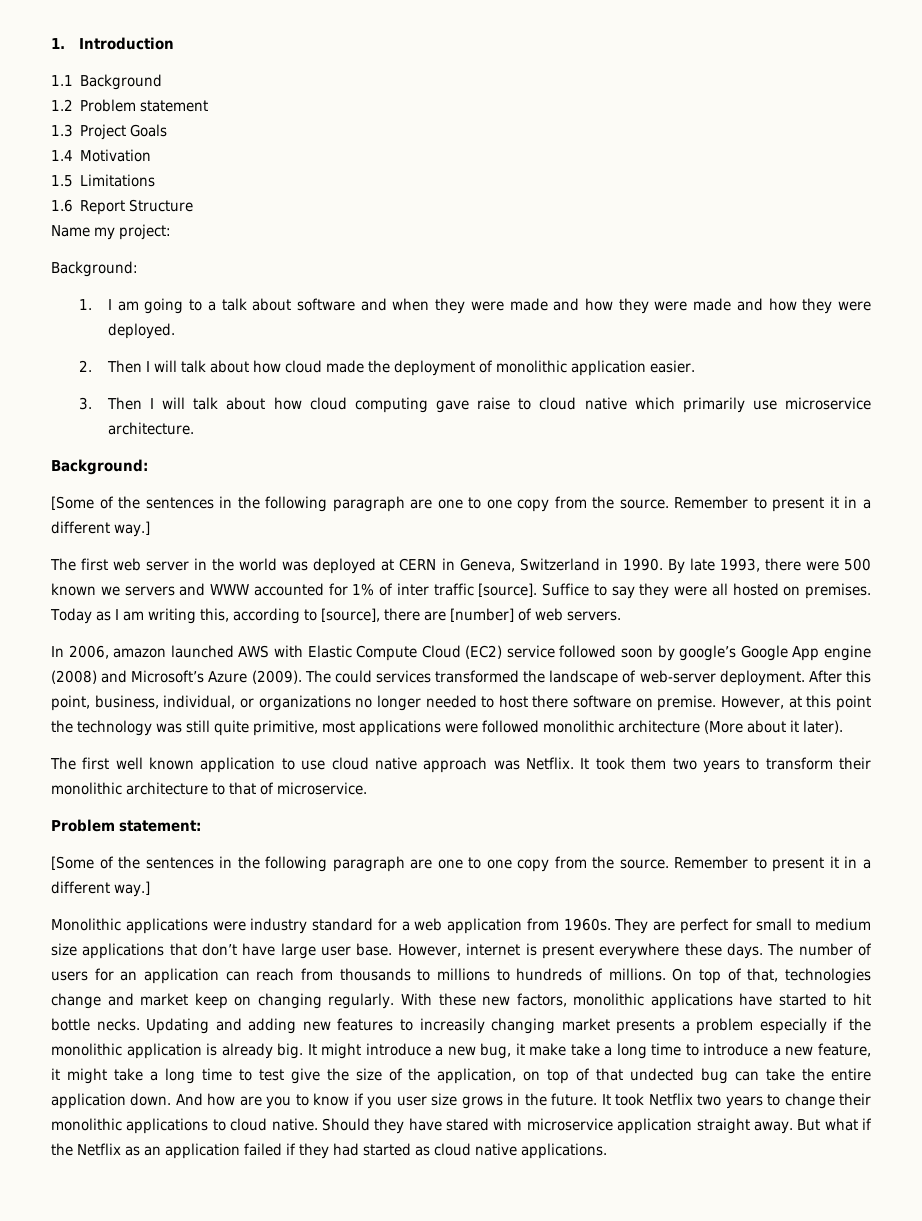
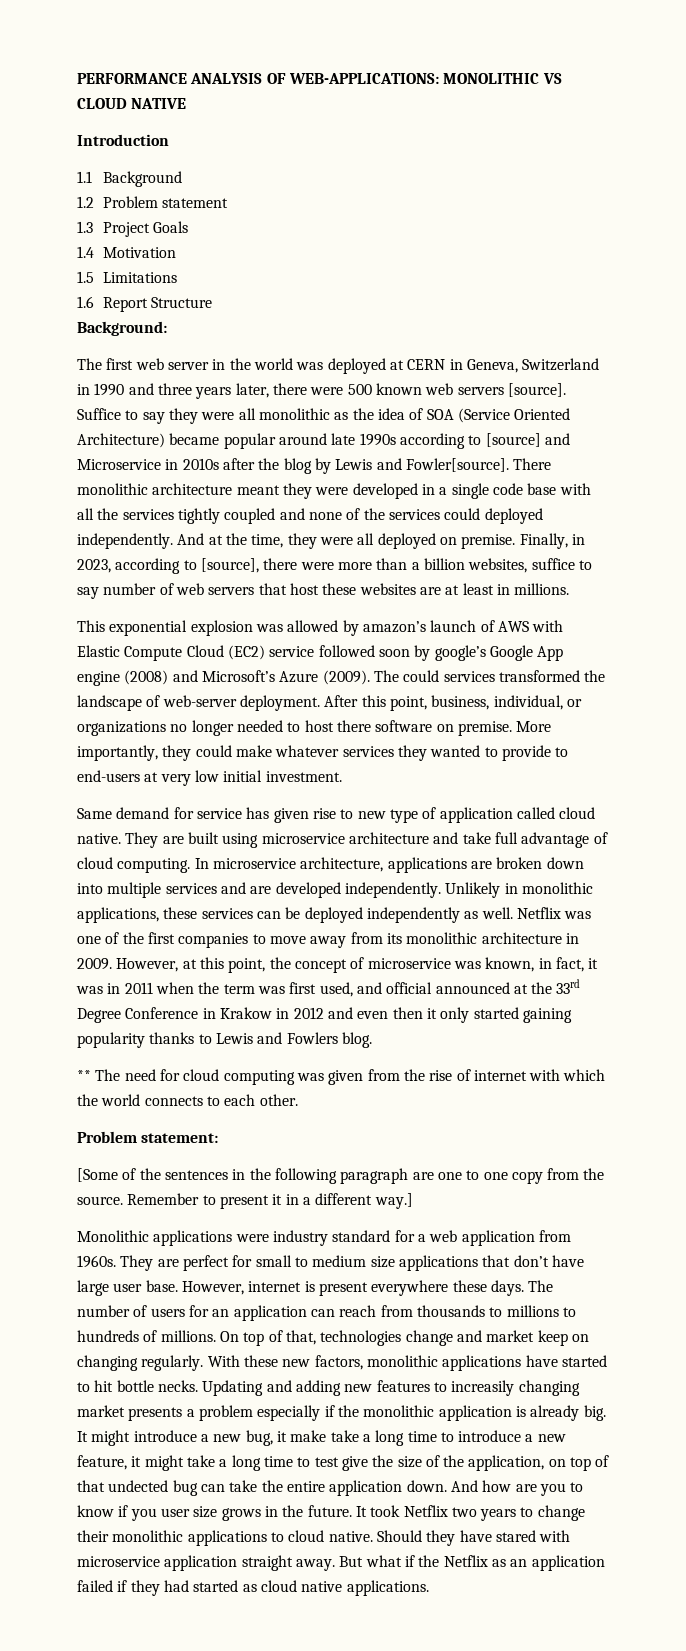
[51,38,65,49] 1. -> [77,73,562,84] [77,98,187,109] PERFORMANCE ANALYSIS OF WEB-APPLICATIONS: MONOLITHIC VS CLOUD NATIVE //
[51,224,171,240] [51,261,138,277] [79,298,871,314] [107,323,175,339] [79,360,695,376] [79,397,871,413] [107,422,194,435] [51,459,148,475] [51,496,871,512] [51,521,150,537] Name my project: // Background: // 1. I am going to a talk about software and when they were made and how they were made and how they were deployed. // 2. Then I will talk about how cloud made the deployment of monolithic application easier. // 3. Then I will talk about how cloud computing gave raise to cloud native which primarily use microservice architecture. // Background: // [Some of the sentences in the following paragraph are one to one copy from the source. Remember to present it in a different way.] -> [77,321,167,336] Background:
[622,558,871,574] [51,583,474,596] 1990. By late 1993, there were 500 known we servers and WWW accounted for 1% of inter traffic -> [94,383,504,399] 1990 and three years later, there were 500 known web servers
[732,583,871,599] [50,608,621,624] [51,645,234,659] hosted on premises. Today as I am writing this, according to [source], there are [number] of web servers. // In 2006, amazon launched -> [258,408,571,423] [77,433,570,449] [77,458,552,474] [77,483,591,499] [77,508,543,524] [77,533,585,549] [77,558,592,574] [77,583,570,599] [77,620,495,636] monolithic as the idea of SOA (Service Oriented Architecture) became popular around late 1990s according to [source] and Microservice in 2010s after the blog by Lewis and Fowler[source]. There monolithic architecture meant they were developed in a single code base with all the services tightly coupled and none of the services could deployed independently. And at the time, they were all deployed on premise. Finally, in 2023, according to [source], there were more than a billion websites, suffice to say number of web servers that host these websites are at least in millions. // This exponential explosion was allowed by amazon’s launch of
[721,695,871,711] [51,720,843,736] [50,757,871,773] [51,782,367,795] However, at this point the technology was still quite primitive, most applications were followed monolithic architecture (More about it later). // The first well known application to use cloud native approach was Netflix. It took them two years to transform their monolithic architecture to that of microservice. -> [516,721,552,732] [77,745,569,761] [77,770,342,786] [77,807,596,823] [77,832,608,848] [77,857,584,873] [77,882,593,898] [77,907,592,923] [77,932,579,948] [77,957,599,973] [76,979,581,997] [77,1007,572,1023] [77,1032,372,1048] [77,1069,606,1085] [77,1094,298,1106] More importantly, they could make whatever services they wanted to provide to end-users at very low initial investment. // Same demand for service has given rise to new type of application called cloud native. They are built using microservice architecture and take full advantage of cloud computing. In microservice architecture, applications are broken down into multiple services and are developed independently. Unlikely in monolithic applications, these services can be deployed independently as well. Netflix was one of the first companies to move away from its monolithic architecture in 2009. However, at this point, the concept of microservice was known, in fact, it was in 2011 when the term was first used, and official announced at the 33rd Degree Conference in Krakow in 2012 and even then it only started gaining popularity thanks to Lewis and Fowlers blog. // ** The need for cloud computing was given from the rise of internet with which the world connects to each other.

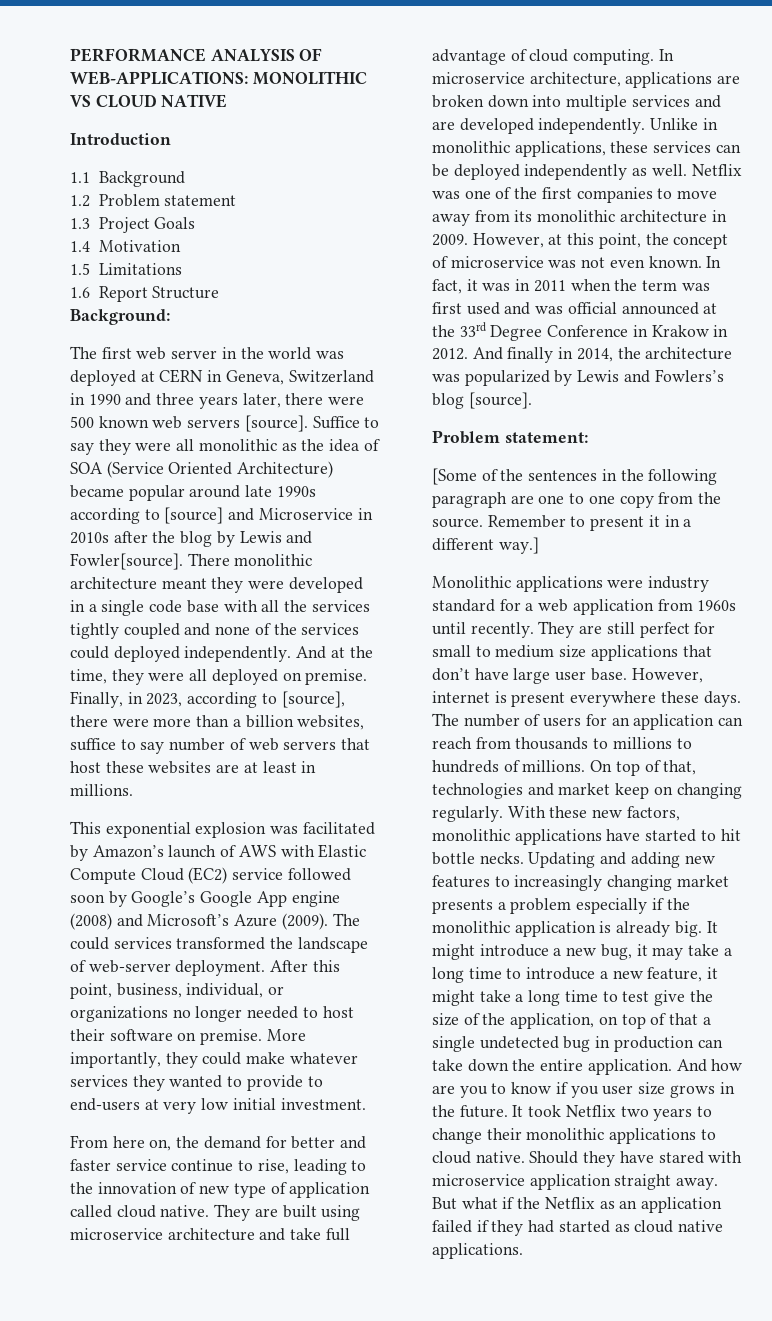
[287,620,426,636] allowed by amazon’s -> [302,822,375,835] [70,845,164,861] facilitated by Amazon’s
[434,645,486,661] google’s -> [131,891,196,907] Google’s
[336,720,371,732] there -> [70,1029,105,1041] their
[77,807,354,823] Same demand for service has given rise to -> [70,1135,367,1151] [70,1159,367,1175] [70,1182,197,1194] From here on, the demand for better and faster service continue to rise, leading to the innovation of
[445,882,501,898] Unlikely -> [650,118,699,130] Unlike
[485,957,552,972] known, in -> [581,256,722,268] not even known. In
[319,982,382,997] used, and -> [466,302,564,315] used and was
[293,1007,572,1023] [77,1032,372,1048] [77,1069,606,1085] [77,1094,298,1106] 2012 and even then it only started gaining popularity thanks to Lewis and Fowlers blog. // ** The need for cloud computing was given from the rise of internet with which the world connects to each other. -> [432,347,733,363] [432,369,724,386] [432,392,532,409] 2012. And finally in 2014, the architecture was popularized by Lewis and Fowlers’s blog [source].
[77,1255,179,1271] 1960s. They are -> [697,600,737,611] [432,621,635,638] 1960s until recently. They are still
[405,1330,453,1346] change -> (523, 791) none
[451,1380,515,1396] increasily -> [514,875,603,891] increasingly
[290,1430,327,1442] make -> [652,947,684,960] may
[108,1480,198,1496] undected bug -> [702,1017,711,1025] [432,1036,694,1052] a single undetected bug in production
(258, 1486) none -> [467,1059,509,1072] down
[329,1480,447,1496] application down. -> [587,1059,672,1075] application.

